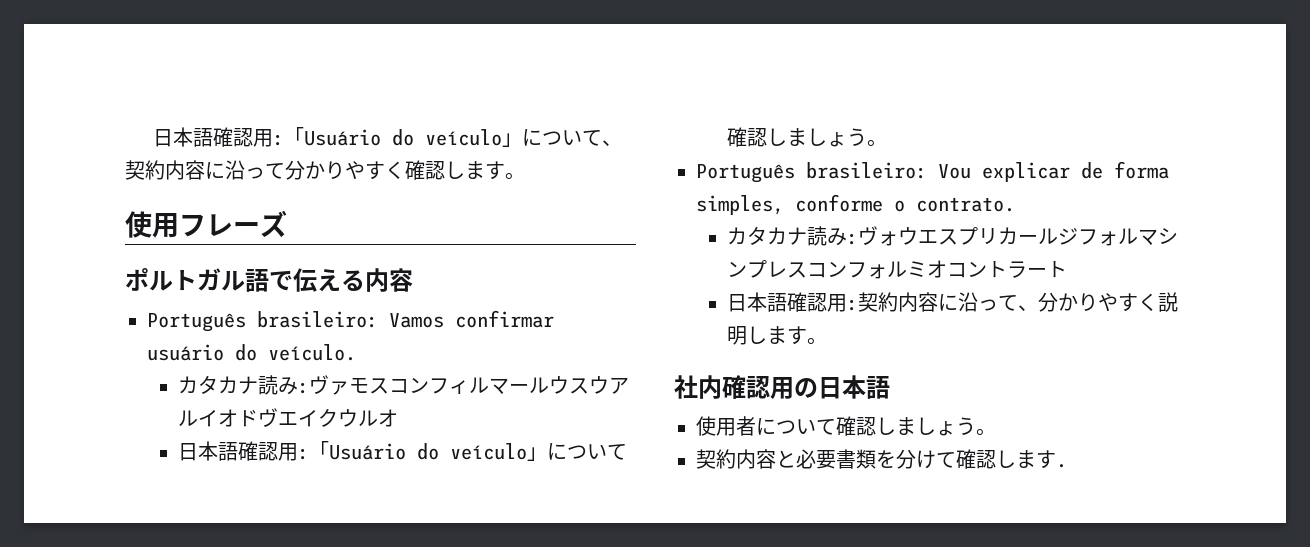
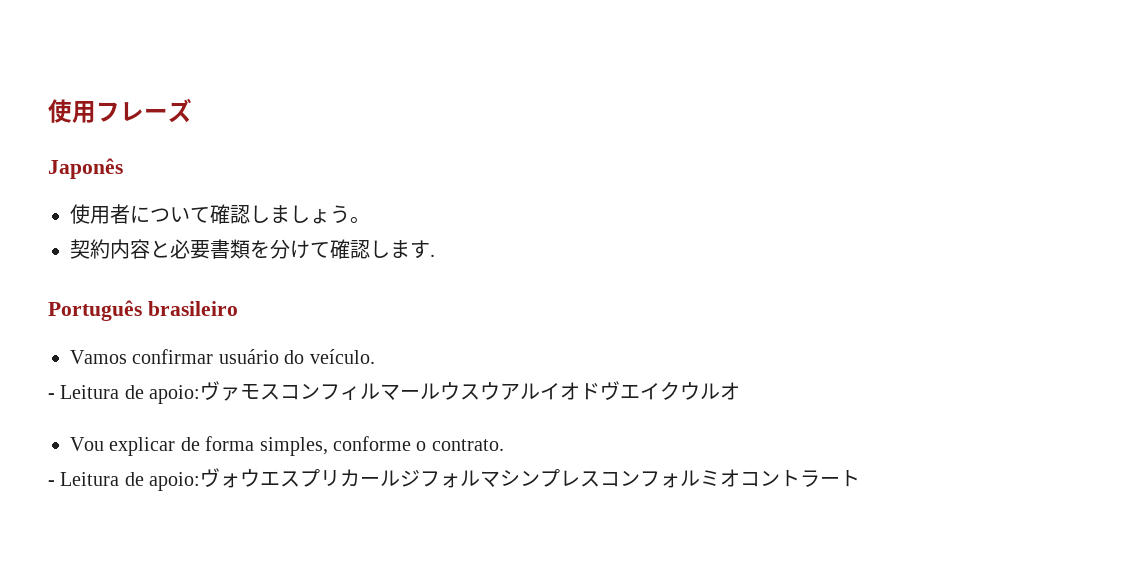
[152,127,622,147] [125,160,525,180] [125,210,287,238] [125,268,413,292] [147,310,554,332] [147,344,356,361] [178,375,630,395] [178,408,399,427] [178,441,628,461] [727,127,888,147] [696,161,1169,183] [696,194,1015,215] [727,226,1179,246] [727,260,1068,279] [727,292,1179,312] [727,326,828,345] [674,375,890,399] 日本語確認用:「Usuário do veículo」について、契約内容に沿って分かりやすく確認します。 // 使用フレーズ // ポルトガル語で伝える内容 // Português brasileiro: Vamos confirmar usuário do veículo. // カタカナ読み:ヴァモスコンフィルマールウスウアルイオドヴエイクウルオ // 日本語確認用:「Usuário do veículo」について確認しましょう。 // Português brasileiro: Vou explicar de forma simples, conforme o contrato. // カタカナ読み:ヴォウエスプリカールジフォルマシンプレスコンフォルミオコントラート // 日本語確認用:契約内容に沿って、分かりやすく説明します。 // 社内確認用の日本語 -> [48,98,192,123] [48,158,123,179] 使用フレーズ // Japonês
(1067, 466) none -> [48,300,238,321] [70,349,375,364] [48,381,741,404] [70,436,504,456] [48,468,861,491] // Português brasileiro // Vamos confirmar usuário do veículo. // - Leitura de apoio:ヴァモスコンフィルマールウスウアルイオドヴエイクウルオ // Vou explicar de forma simples, conforme o contrato. // - Leitura de apoio:ヴォウエスプリカールジフォルマシンプレスコンフォルミオコントラート

